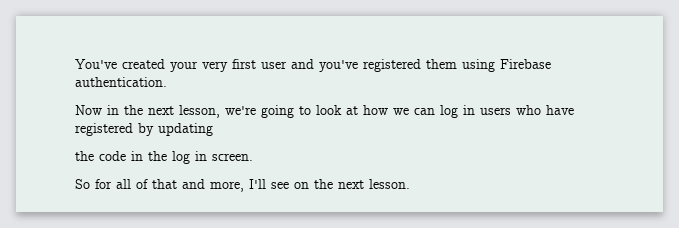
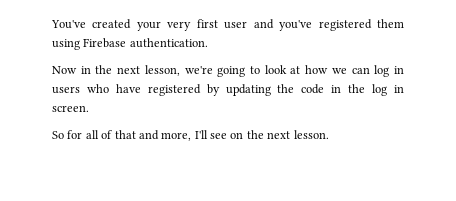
(213, 129) // -> (271, 90) none

